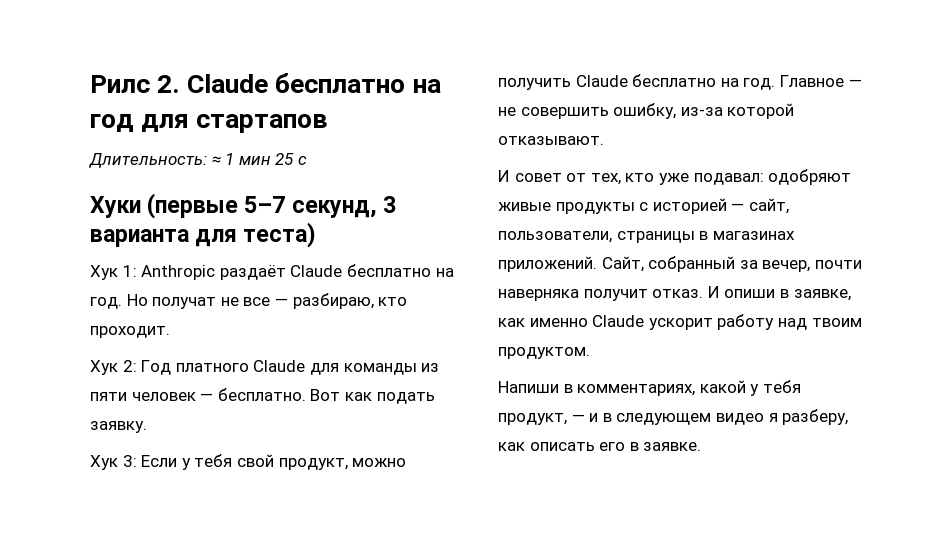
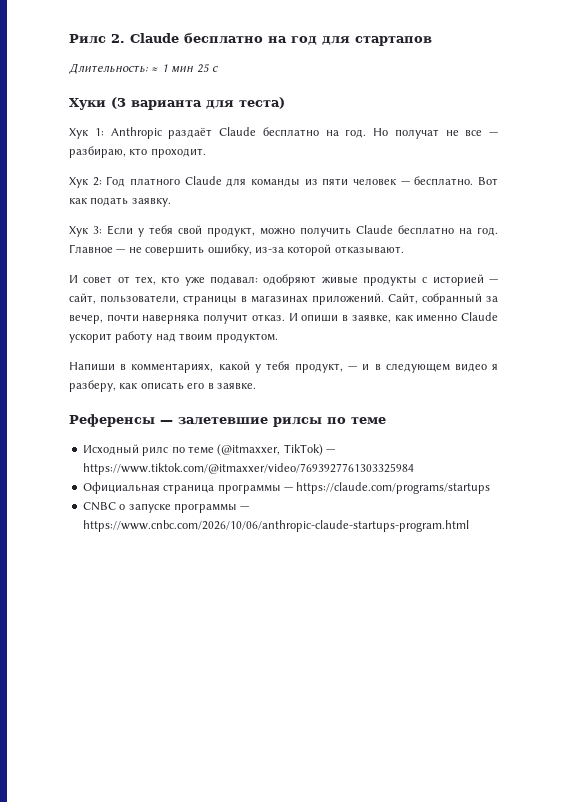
[147,193,396,219] (первые 5–7 секунд, 3 -> [111,97,126,109] (3
(702, 446) none -> [69,414,386,427] [82,444,335,456] [82,463,414,475] [82,482,491,494] [82,502,250,513] [82,520,469,532] // Референсы — залетевшие рилсы по теме // Исходный рилс по теме (@itmaxxer, TikTok) — https://www.tiktok.com/@itmaxxer/video/7693927761303325984 // Официальная страница программы — https://claude.com/programs/startups // CNBC о запуске программы — https://www.cnbc.com/2026/10/06/anthropic-claude-startups-program.html

